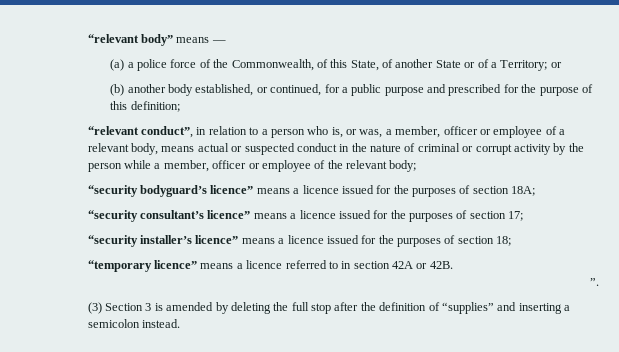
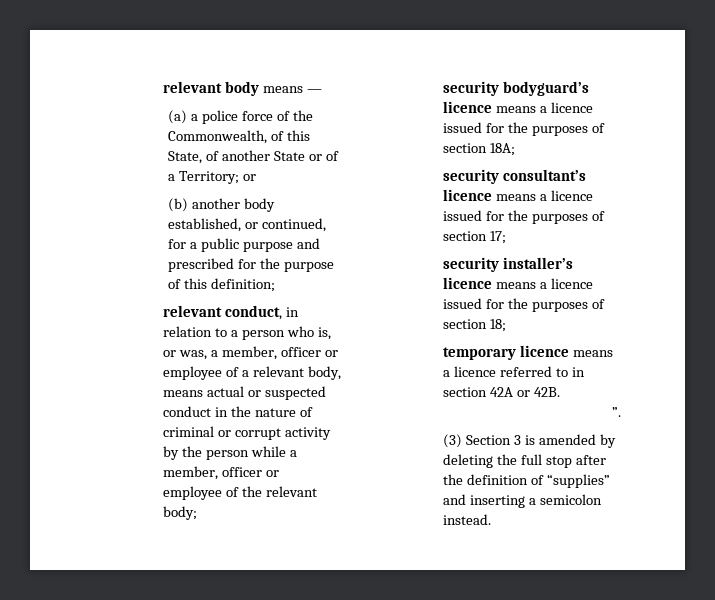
[87,34,174,46] “relevant body” -> [162,81,259,96] relevant body
[87,126,194,138] “relevant conduct”, -> [162,305,282,320] relevant conduct,
[87,185,254,197] “security bodyguard’s licence” -> [442,81,589,96] [442,101,492,113] security bodyguard’s licence
[87,210,251,222] “security consultant’s licence” -> [442,169,586,184] [442,189,492,201] security consultant’s licence
[87,235,239,247] “security installer’s licence” -> [442,257,573,272] [442,277,492,289] security installer’s licence
[87,260,198,272] “temporary licence” -> [442,345,569,360] temporary licence

